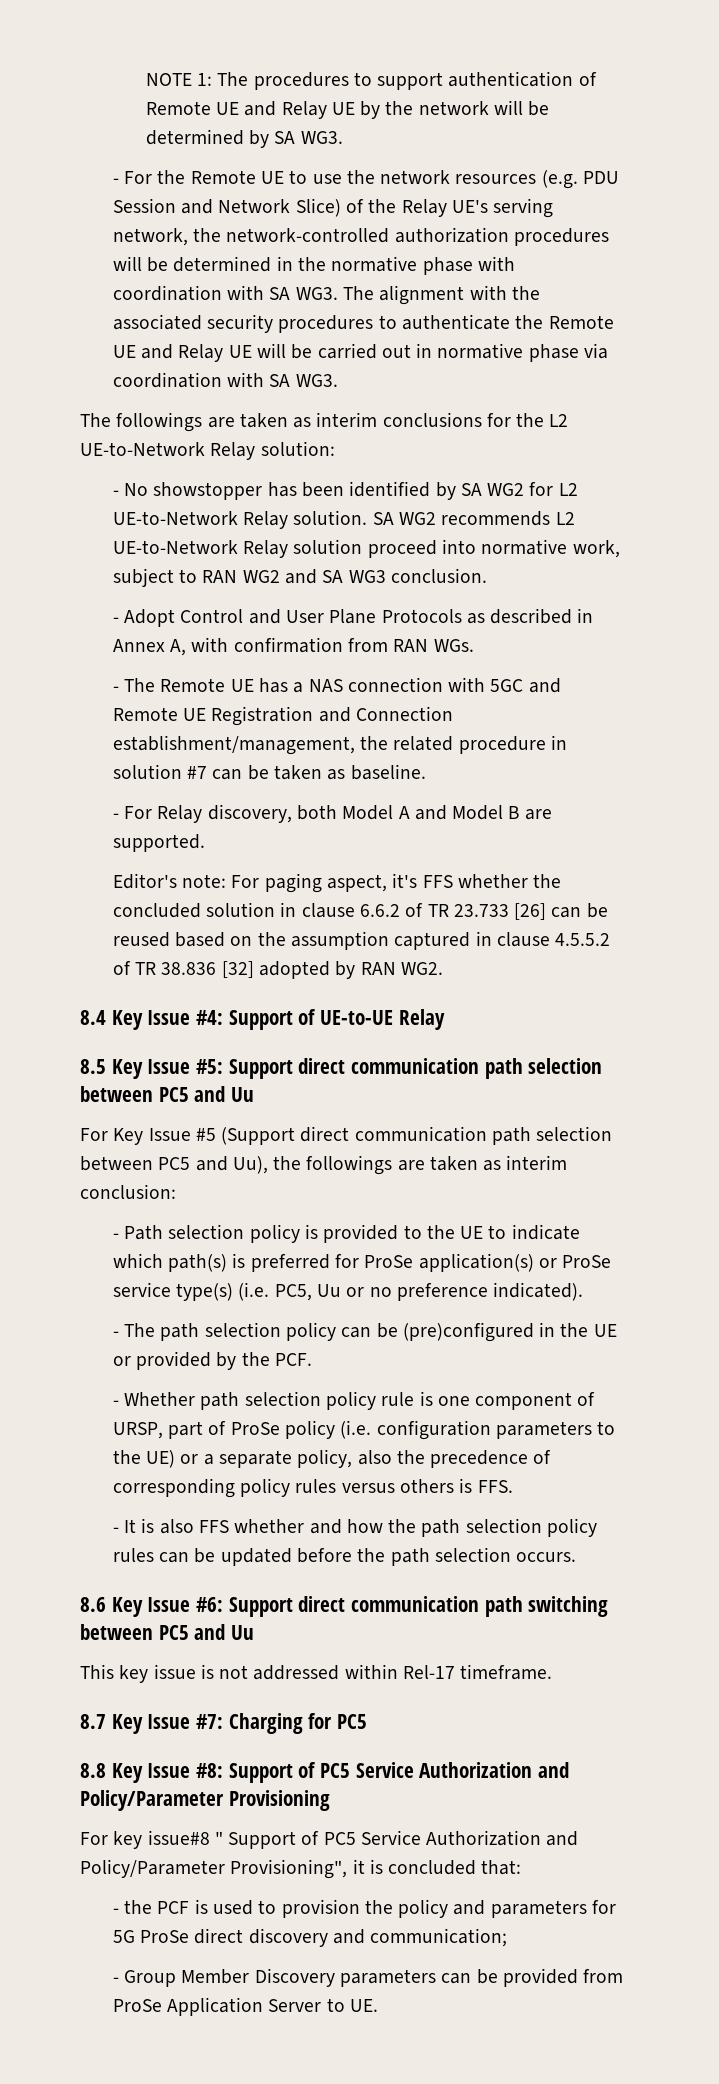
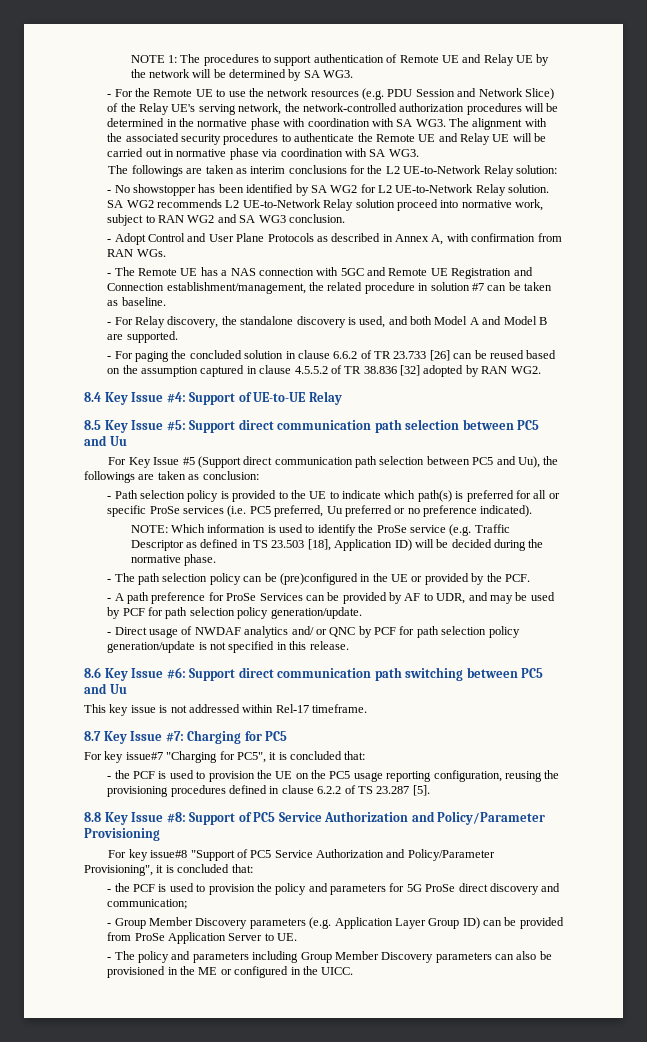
(292, 813) none -> [221,316,408,328] the standalone discovery is used, and
[112,873,528,893] Editor's note: For paging aspect, it's FFS whether -> [107,351,170,362] - For paging
[506,1155,568,1170] interim -> (200, 477) none
[364,1253,612,1272] [112,1282,584,1301] ProSe application(s) or ProSe service type(s) (i.e. PC5, Uu or no preference indicated). -> [533,490,560,499] [107,505,533,517] [130,524,510,536] [130,539,544,551] [130,554,216,566] all or specific ProSe services (i.e. PC5 preferred, Uu preferred or no preference indicated). // NOTE: Which information is used to identify the ProSe service (e.g. Traffic Descriptor as defined in TS 23.503 [18], Application ID) will be decided during the normative phase.
[124,1391,596,1410] [112,1420,616,1440] [112,1449,552,1468] [112,1478,513,1498] [112,1518,597,1537] [112,1547,577,1566] Whether path selection policy rule is one component of URSP, part of ProSe policy (i.e. configuration parameters to the UE) or a separate policy, also the precedence of corresponding policy rules versus others is FFS. // - It is also FFS whether and how the path selection policy rules can be updated before the path selection occurs. -> [114,592,555,604] [107,607,362,619] [107,626,520,638] [107,641,349,653] A path preference for ProSe Services can be provided by AF to UDR, and may be used by PCF for path selection policy generation/update. // - Direct usage of NWDAF analytics and/ or QNC by PCF for path selection policy generation/update is not specified in this release.
(368, 1721) none -> [84,751,366,763] [107,770,560,782] [107,785,430,797] // For key issue#7 "Charging for PC5", it is concluded that: // - the PCF is used to provision the UE on the PC5 usage reporting configuration, reusing the provisioning procedures defined in clause 6.2.2 of TS 23.287 [5].
[214,1831,297,1849] " Support -> [190,850,235,861] "Support
(437, 1978) none -> [309,917,480,929] (e.g. Application Layer Group ID)
(379, 2005) none -> [107,951,552,963] [107,966,354,978] // - The policy and parameters including Group Member Discovery parameters can also be provisioned in the ME or configured in the UICC.

